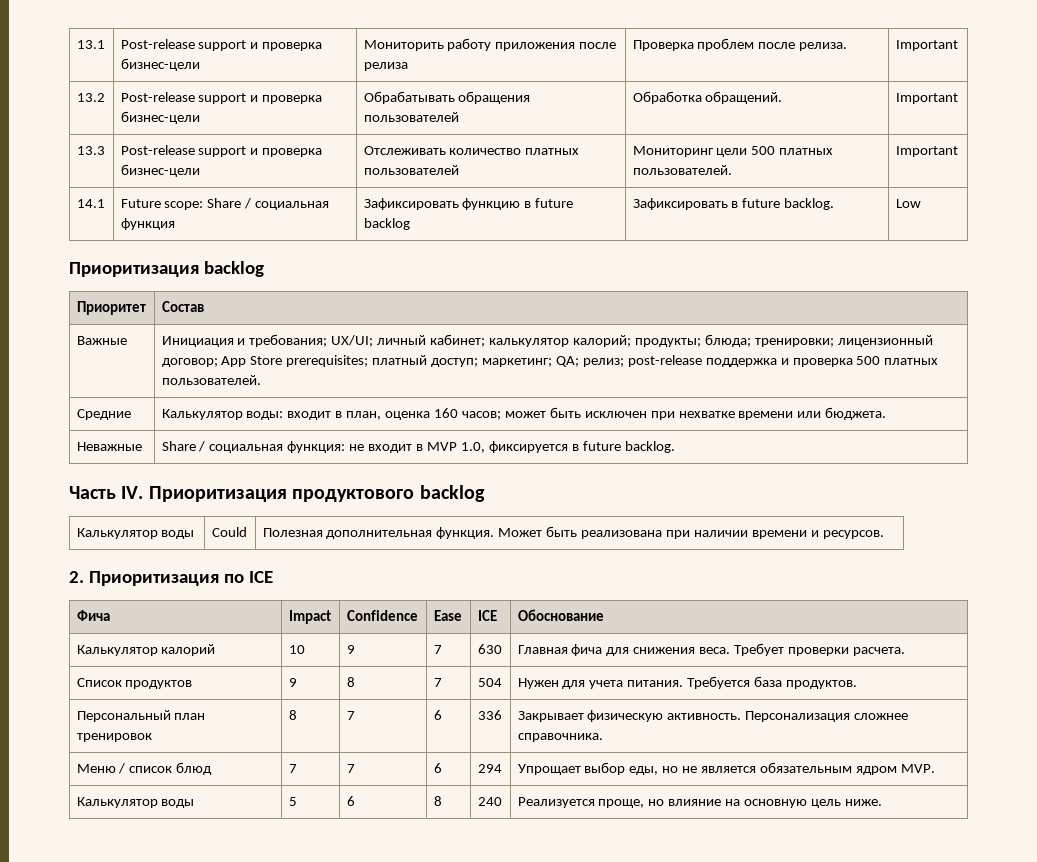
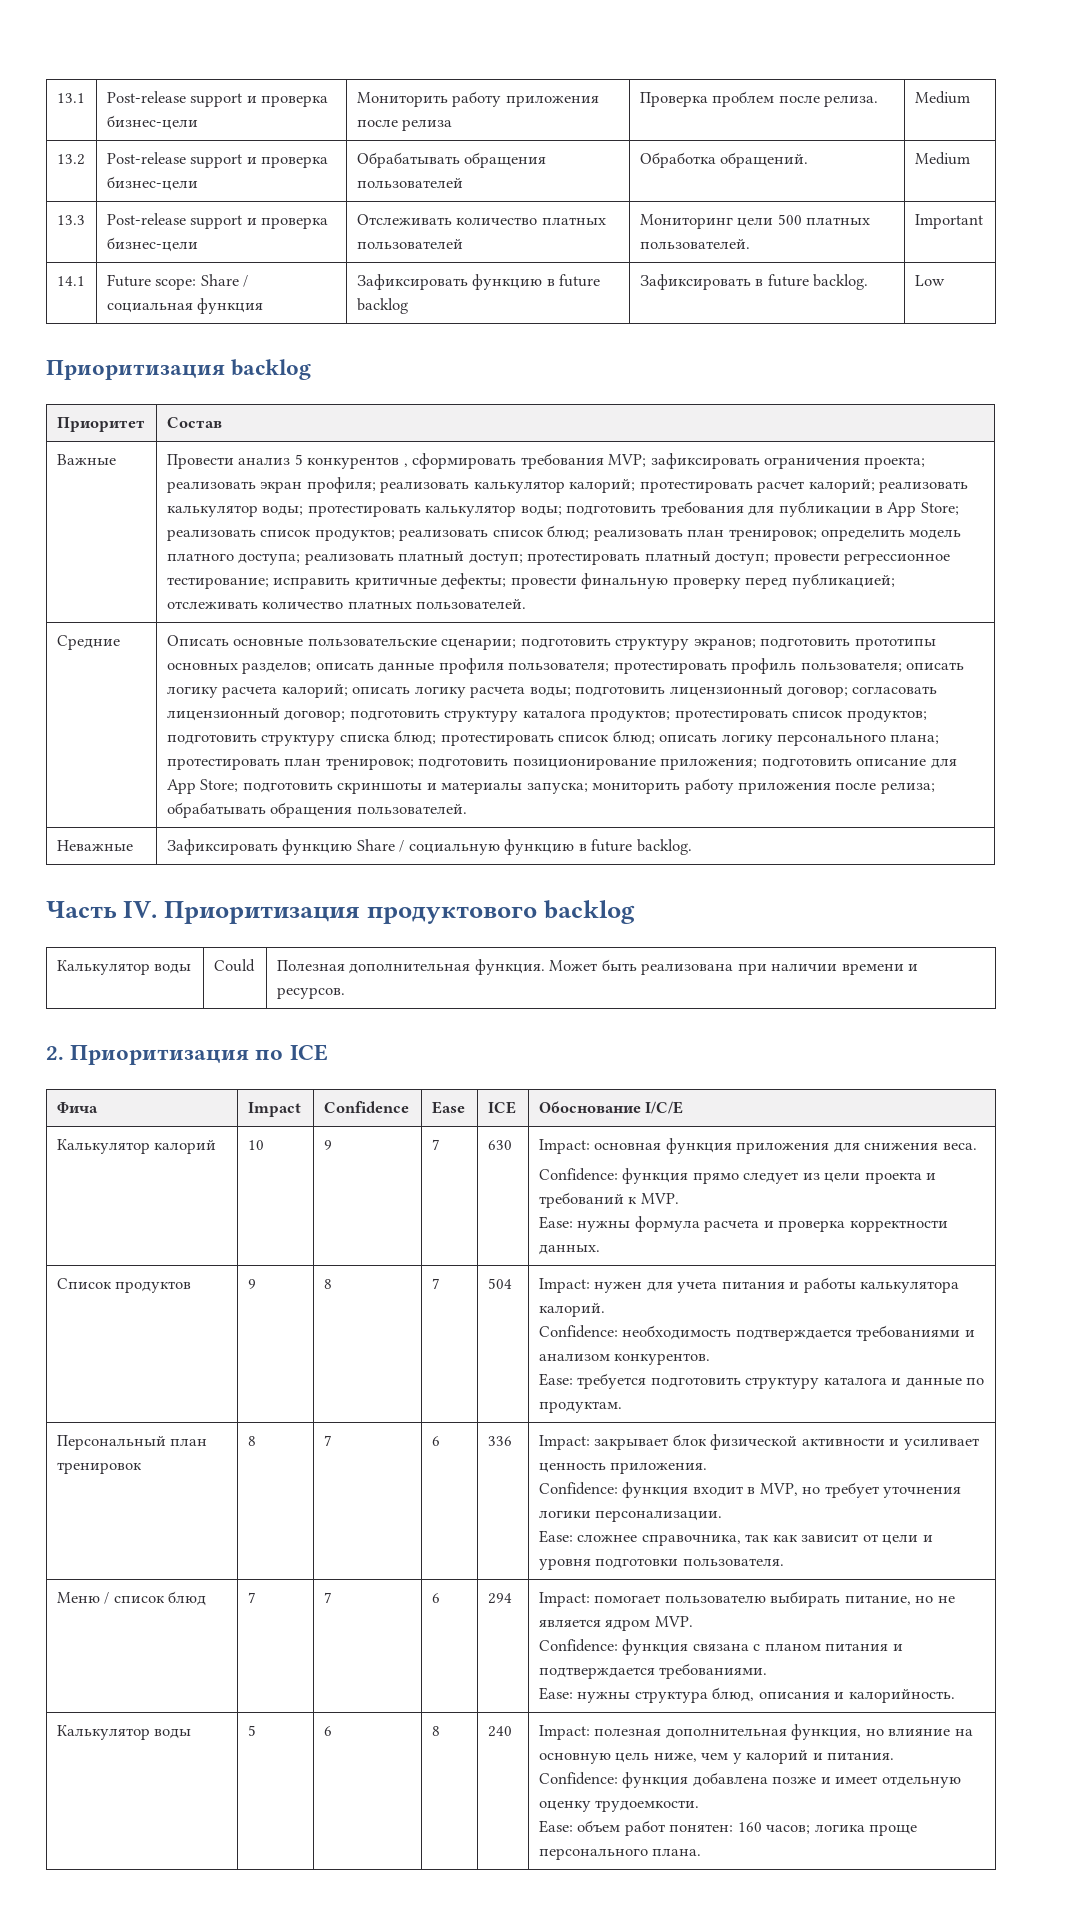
[895,40,958,51] Important -> [914,91,970,104] Medium
[895,93,958,104] Important -> [914,152,970,165] Medium
[161,334,933,347] [161,355,939,367] [161,375,261,385] [76,409,131,420] [161,407,887,420] [76,442,142,451] [161,441,568,453] Инициация и требования; UX/UI; личный кабинет; калькулятор калорий; продукты; блюда; тренировки; лицензионный договор; App Store prerequisites; платный доступ; маркетинг; QA; релиз; post-release поддержка и проверка 500 платных пользователей. // Средние | Калькулятор воды: входит в план, оценка 160 часов; может быть исключен при нехватке времени или бюджета. // Неважные | Share / социальная функция: не входит в MVP 1.0, фиксируется -> [166,453,926,469] [166,477,969,493] [166,501,959,517] [166,525,962,541] [166,551,951,565] [166,573,895,589] [166,599,527,609] [56,635,120,650] [166,635,936,650] [166,658,965,674] [166,684,938,698] [166,708,927,722] [166,730,940,746] [166,758,957,770] [166,778,935,794] [166,802,467,818] [56,840,133,851] [166,839,575,855] Провести анализ 5 конкурентов , сформировать требования MVP; зафиксировать ограничения проекта; реализовать экран профиля; реализовать калькулятор калорий; протестировать расчет калорий; реализовать калькулятор воды; протестировать калькулятор воды; подготовить требования для публикации в App Store; реализовать список продуктов; реализовать список блюд; реализовать план тренировок; определить модель платного доступа; реализовать платный доступ; протестировать платный доступ; провести регрессионное тестирование; исправить критичные дефекты; провести финальную проверку перед публикацией; отслеживать количество платных пользователей. // Средние | Описать основные пользовательские сценарии; подготовить структуру экранов; подготовить прототипы основных разделов; описать данные профиля пользователя; протестировать профиль пользователя; описать логику расчета калорий; описать логику расчета воды; подготовить лицензионный договор; согласовать лицензионный договор; подготовить структуру каталога продуктов; протестировать список продуктов; подготовить структуру списка блюд; протестировать список блюд; описать логику персонального плана; протестировать план тренировок; подготовить позиционирование приложения; подготовить описание для App Store; подготовить скриншоты и материалы запуска; мониторить работу приложения после релиза; обрабатывать обращения пользователей. // Неважные | Зафиксировать функцию Share / социальную функцию
(604, 615) none -> [645,1101,684,1114] I/C/E
[517,644,603,656] Главная фича -> [538,1138,830,1154] Impact: основная функция приложения
[734,643,905,656] Требует проверки расчета. -> [538,1168,937,1184] [538,1192,679,1208] [538,1216,948,1232] [538,1244,600,1255] // Confidence: функция прямо следует из цели проекта и требований к MVP. // Ease: нужны формула расчета и проверка корректности данных.
[517,676,858,689] Нужен для учета питания. Требуется база продуктов. -> [538,1277,960,1293] [538,1303,605,1317] [538,1325,975,1341] [538,1353,711,1365] [538,1373,985,1389] [538,1401,622,1413] Impact: нужен для учета питания и работы калькулятора калорий. // Confidence: необходимость подтверждается требованиями и анализом конкурентов. // Ease: требуется подготовить структуру каталога и данные по продуктам.
[517,710,909,722] [517,733,603,742] Закрывает физическую активность. Персонализация сложнее справочника. -> [538,1434,979,1450] [538,1462,708,1474] [538,1482,962,1498] [538,1510,723,1522] [538,1530,933,1546] [538,1558,784,1570] Impact: закрывает блок физической активности и усиливает ценность приложения. // Confidence: функция входит в MVP, но требует уточнения логики персонализации. // Ease: сложнее справочника, так как зависит от цели и уровня подготовки пользователя.
[517,762,659,775] Упрощает выбор еды, -> [538,1591,911,1607] Impact: помогает пользователю выбирать питание,
[760,762,853,773] обязательным -> (601, 1623) none
(935, 768) none -> [538,1639,903,1655] [538,1663,768,1679] [538,1687,955,1703] // Confidence: функция связана с планом питания и подтверждается требованиями. // Ease: нужны структура блюд, описания и калорийность.
[517,797,645,808] Реализуется проще, -> [538,1724,862,1740] Impact: полезная дополнительная функция,
[844,799,882,806] ниже. -> [653,1750,895,1764] [538,1772,961,1788] [538,1800,700,1812] [538,1820,918,1836] [538,1848,702,1860] ниже, чем у калорий и питания. // Confidence: функция добавлена позже и имеет отдельную оценку трудоемкости. // Ease: объем работ понятен: 160 часов; логика проще персонального плана.

